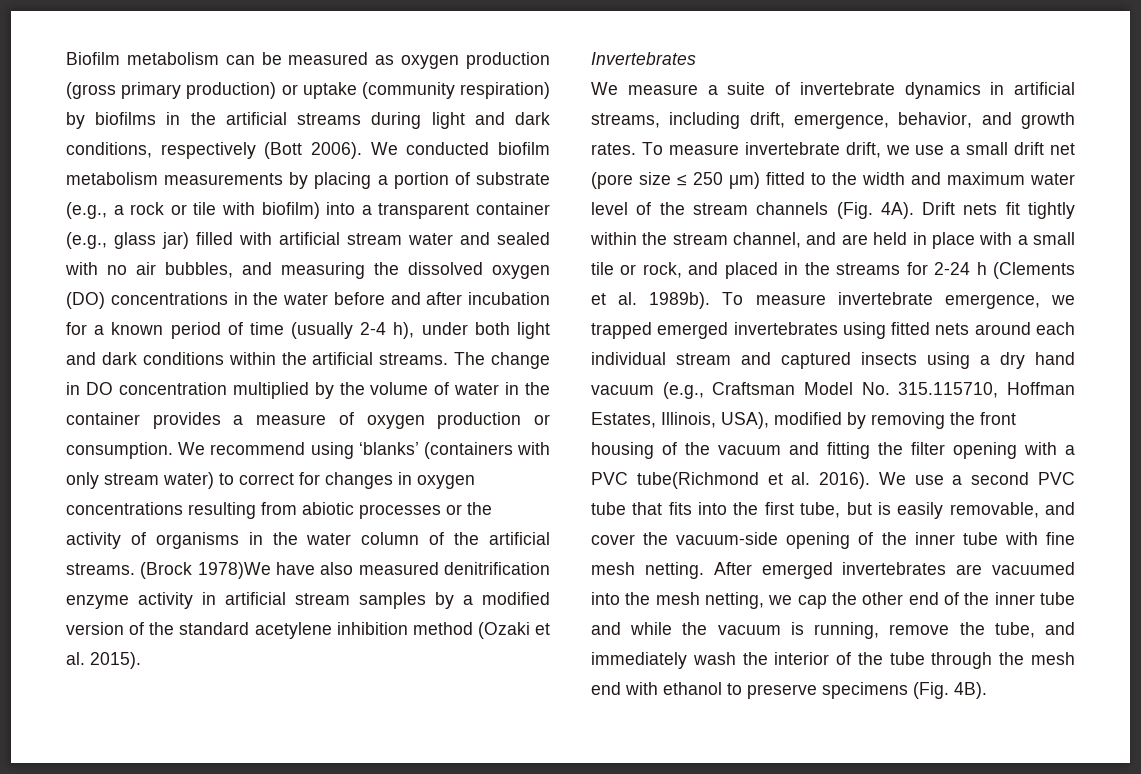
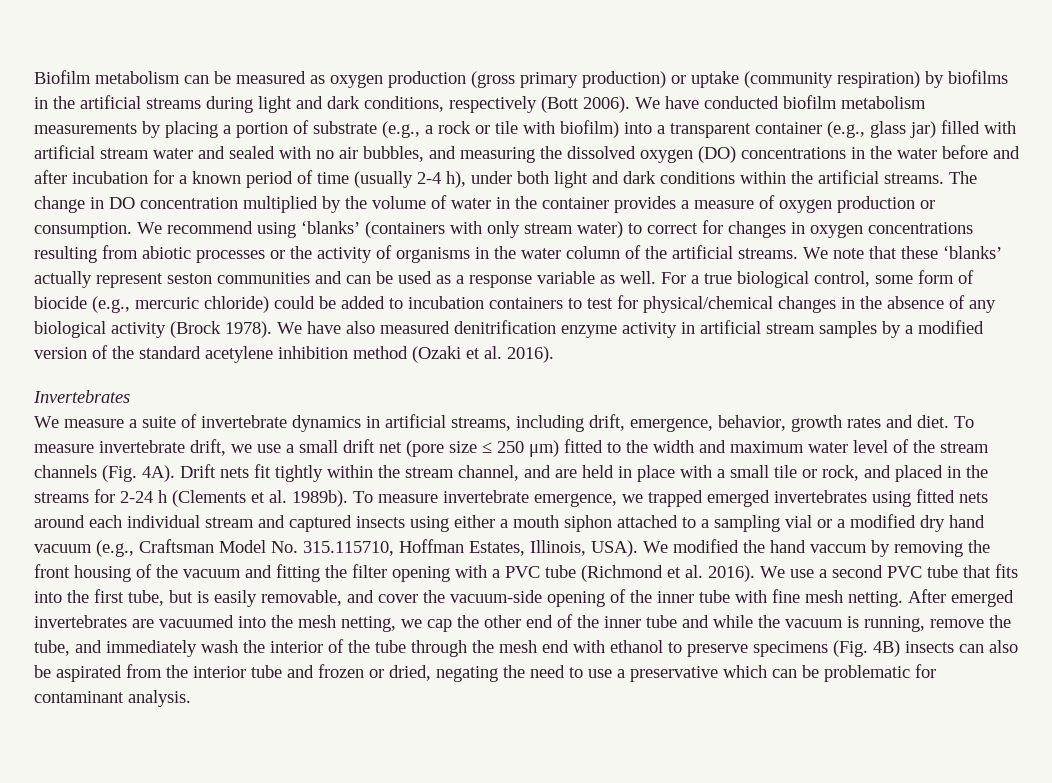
(398, 148) none -> [665,96,699,109] have
[140,562,271,579] (Brock 1978)We -> [803,246,1002,259] [34,270,974,288] [34,295,996,313] [34,321,302,338] We note that these ‘blanks’ actually represent seston communities and can be used as a response variable as well. For a true biological control, some form of biocide (e.g., mercuric chloride) could be added to incubation containers to test for physical/chemical changes in the absence of any biological activity (Brock 1978). We
[90,652,141,669] 2015). -> [507,346,554,363] 2016).
[981,112,1075,129] [591,143,636,155] and growth rates. -> [791,415,949,432] growth rates and diet.
[980,355,990,365] a -> [454,514,916,532] either a mouth siphon attached to a sampling vial or a modified
[721,412,842,429] USA), modified -> [591,539,867,557] USA). We modified the hand vaccum
[636,472,759,489] tube(Richmond -> [545,565,663,582] tube (Richmond
[954,682,987,699] 4B). -> [873,640,1018,657] [34,664,936,682] [34,690,191,707] 4B) insects can also be aspirated from the interior tube and frozen or dried, negating the need to use a preservative which can be problematic for contaminant analysis.

